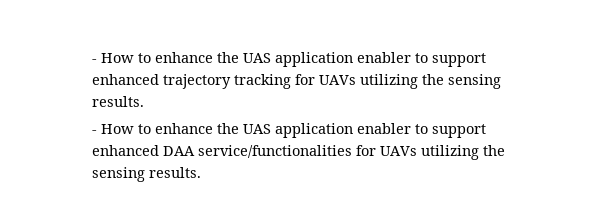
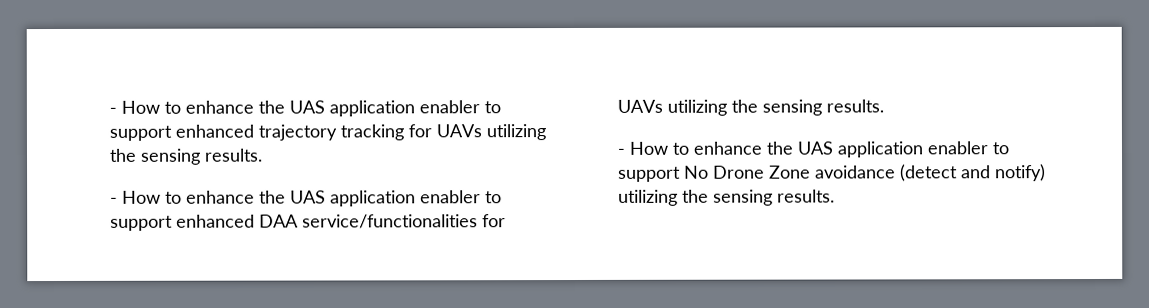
(202, 172) none -> [616,141,1010,158] [617,164,1046,182] [617,189,835,206] // - How to enhance the UAS application enabler to support No Drone Zone avoidance (detect and notify) utilizing the sensing results.

